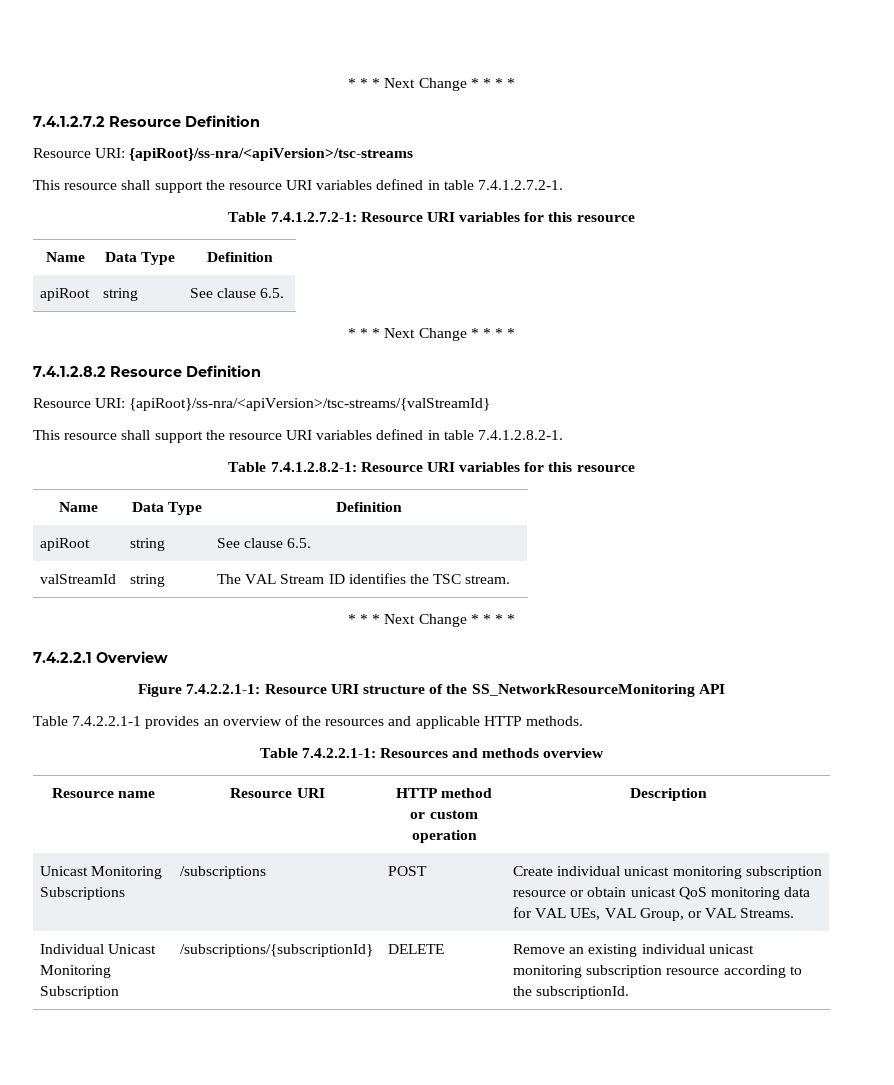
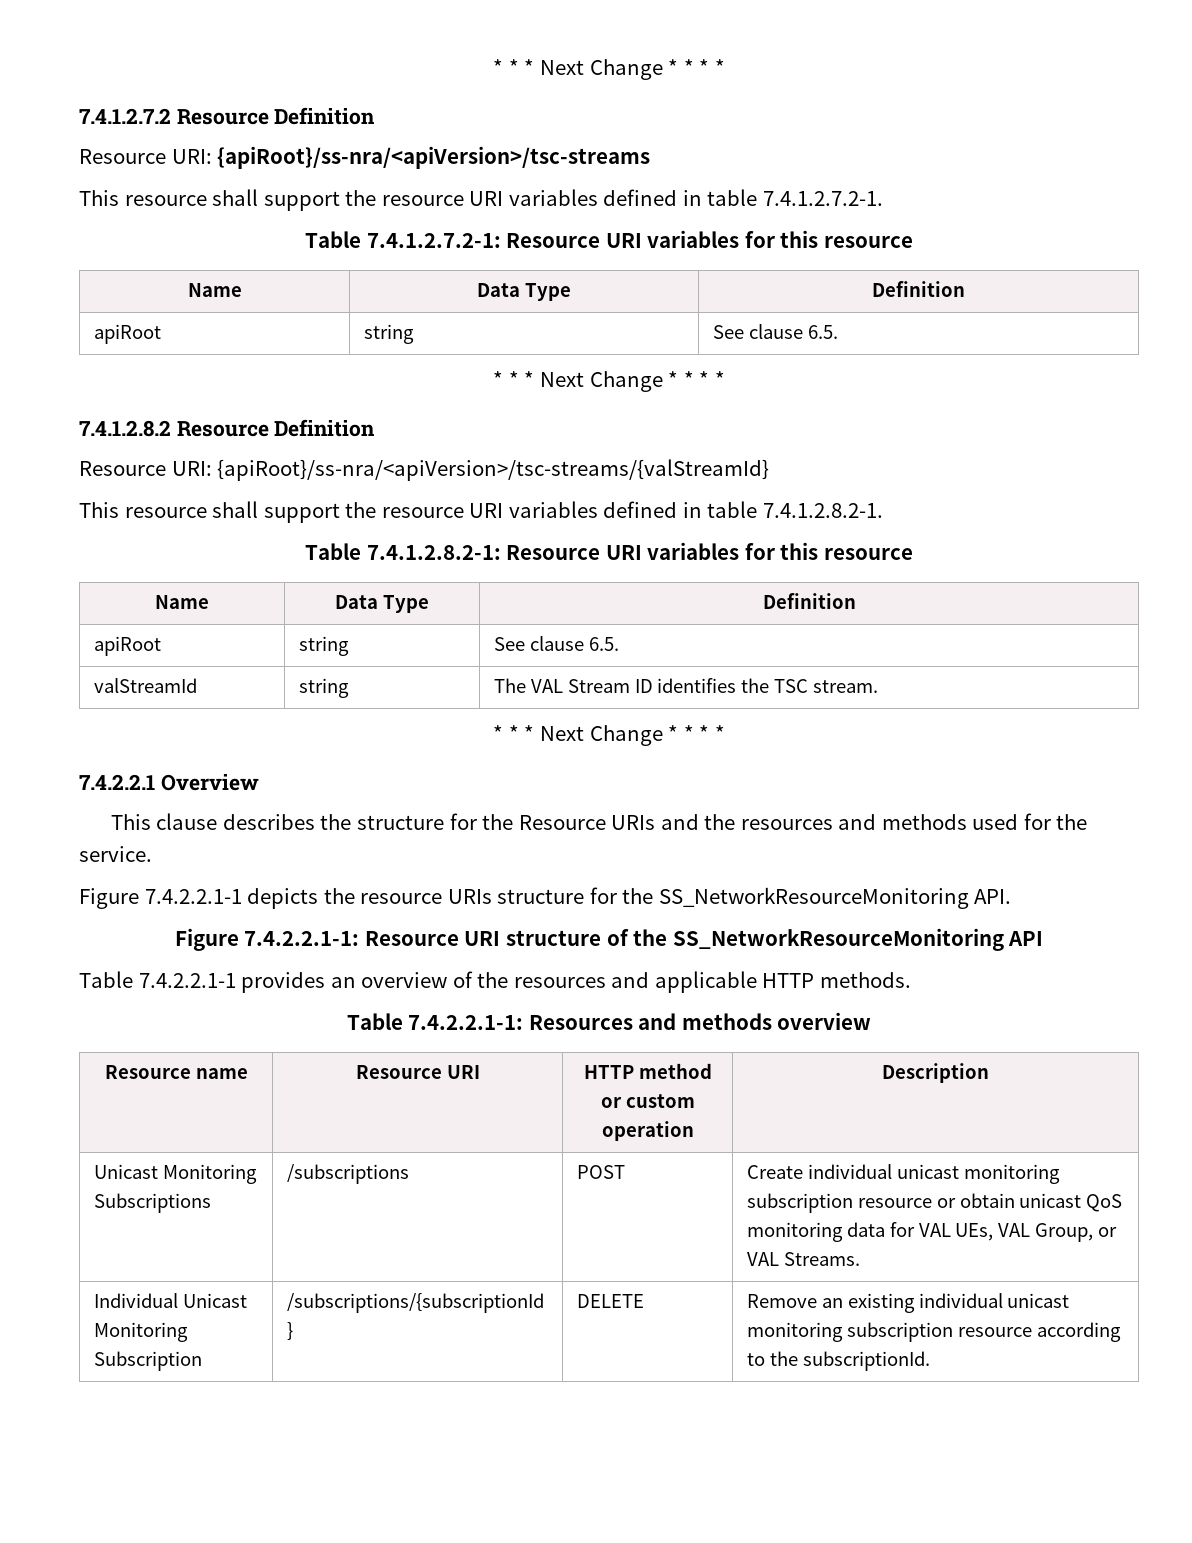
(168, 657) none -> [110,813,1088,830] [79,846,152,862] [79,887,1012,909] // This clause describes the structure for the Resource URIs and the resources and methods used for the service. // Figure 7.4.2.2.1-1 depicts the resource URIs structure for the SS_NetworkResourceMonitoring API.

